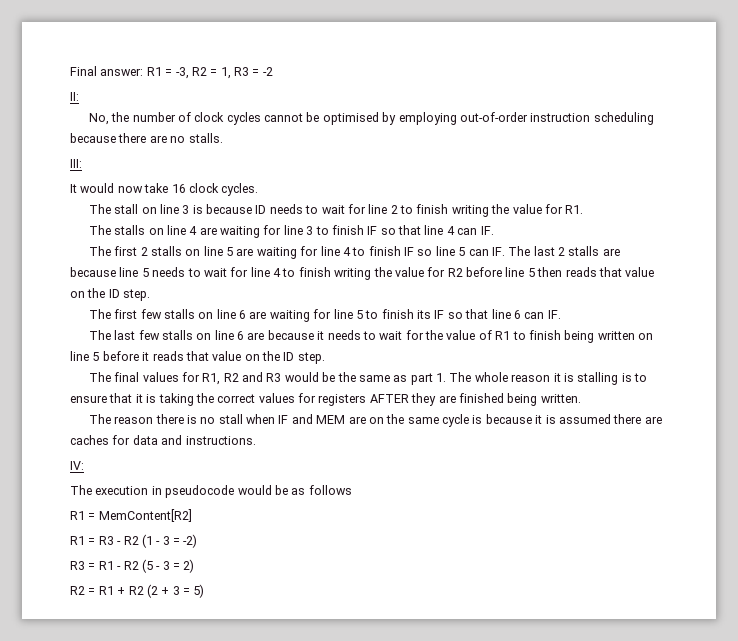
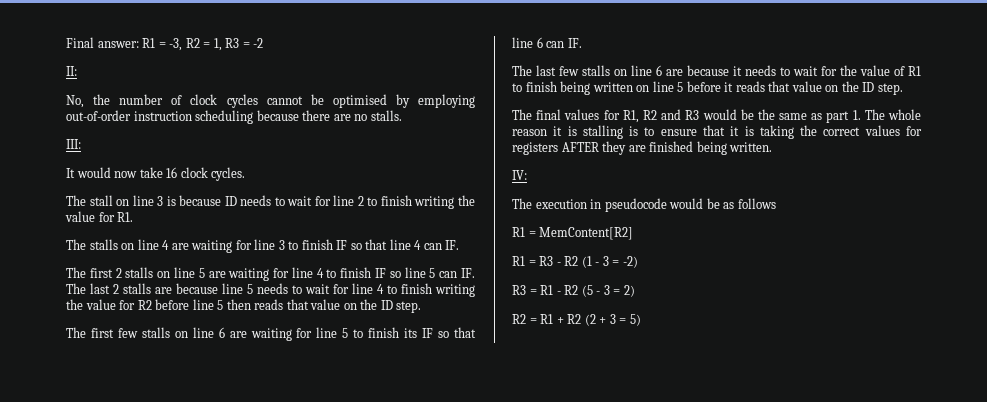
[88,414,662,427] [70,435,256,445] // The reason there is no stall when IF and MEM are on the same cycle is because it is assumed there are caches for data and instructions. -> (773, 147) none

